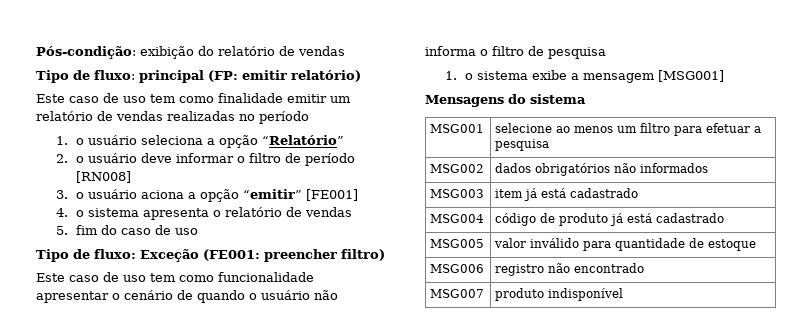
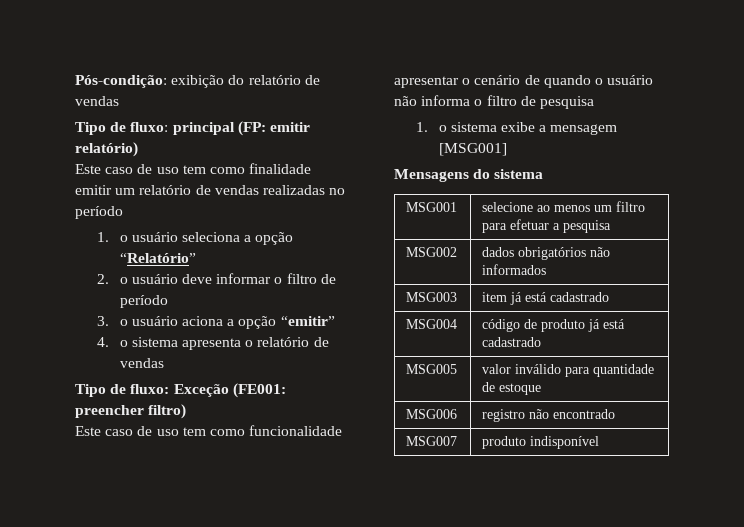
[75,171,131,183] [RN008] -> (168, 301) none
[305,189,358,201] [FE001] -> (335, 321) none
[55,225,198,235] // 5. fim do caso de uso -> (164, 363) none

